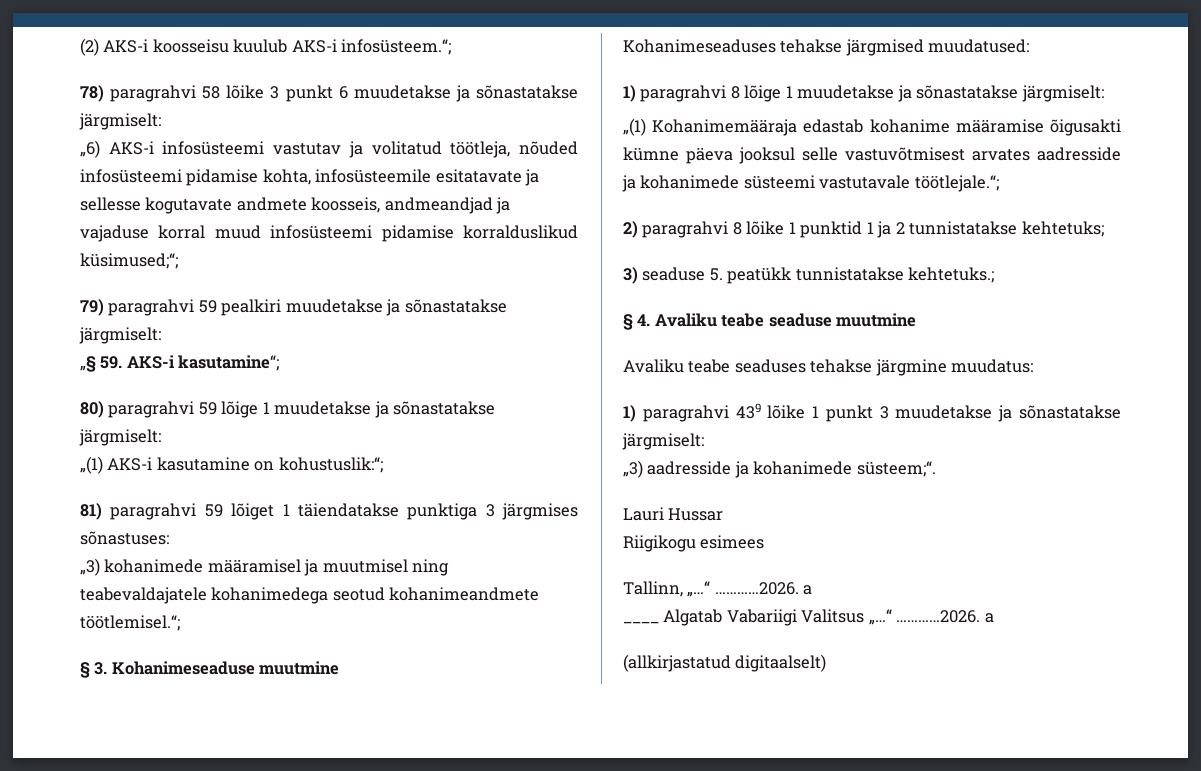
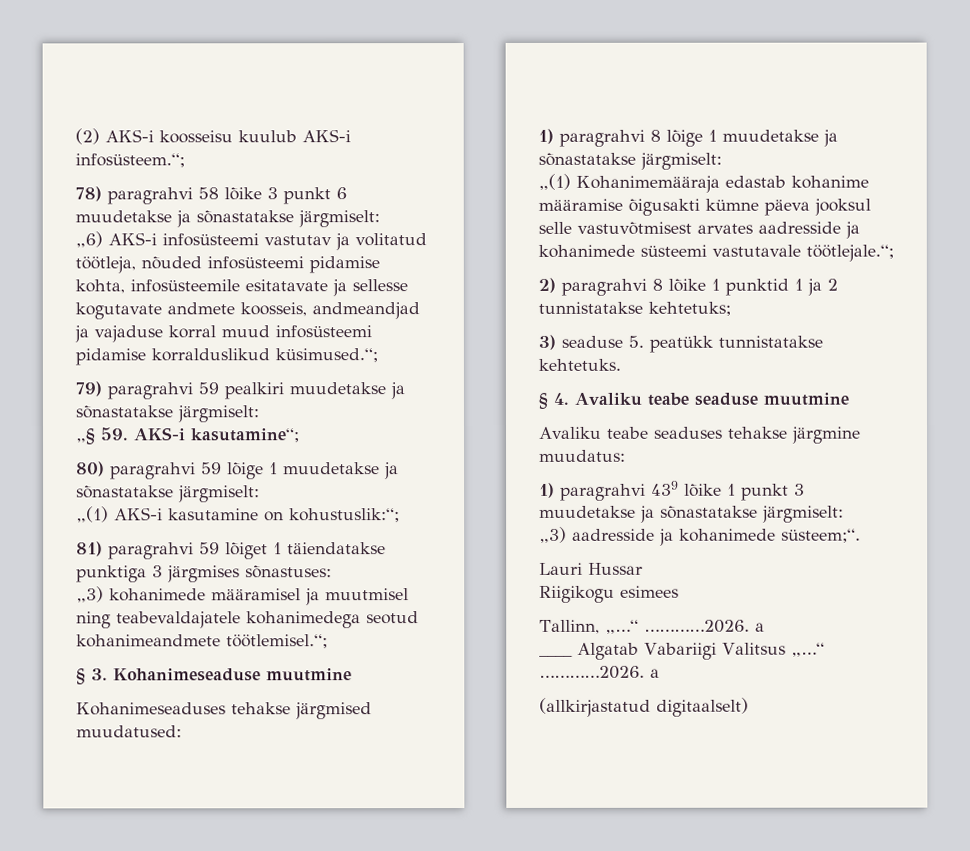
[80,253,178,269] küsimused;“; -> [275,348,378,363] küsimused.“;
[908,267,995,283] kehtetuks.; -> [538,358,621,371] kehtetuks.

